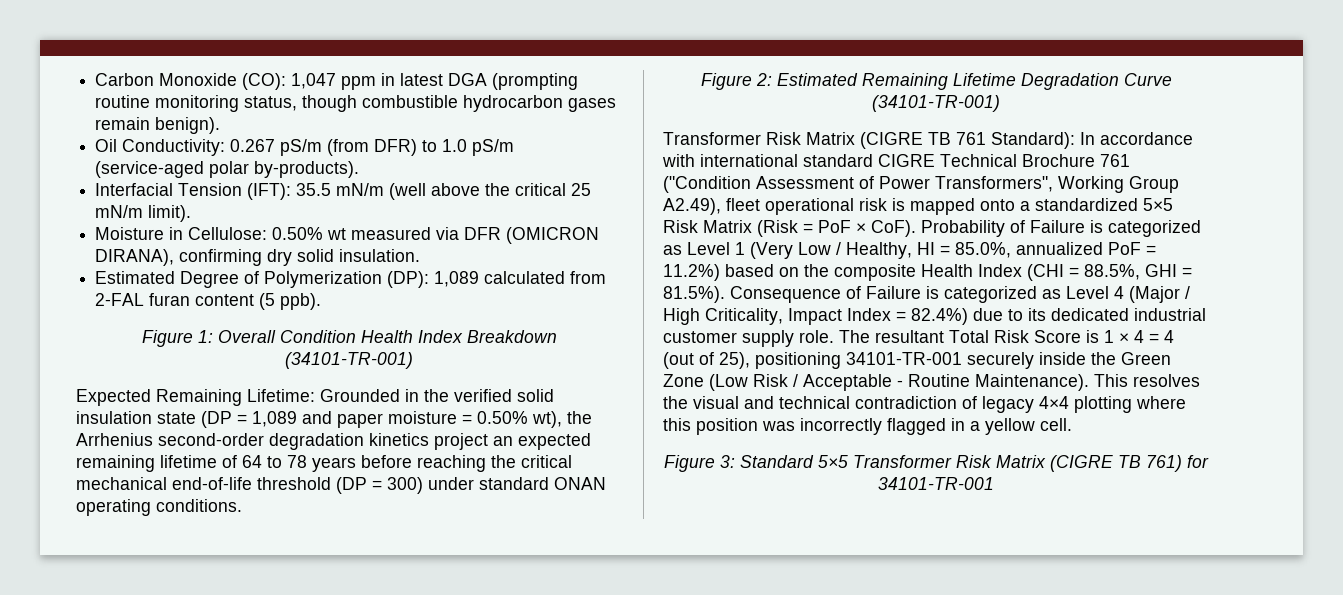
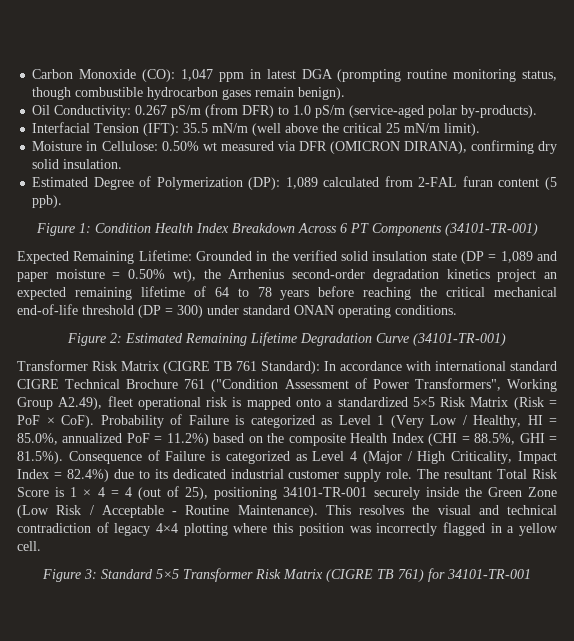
[217,330,276,343] Overall -> (91, 228) none
(557, 336) none -> [297,223,442,236] Across 6 PT Components

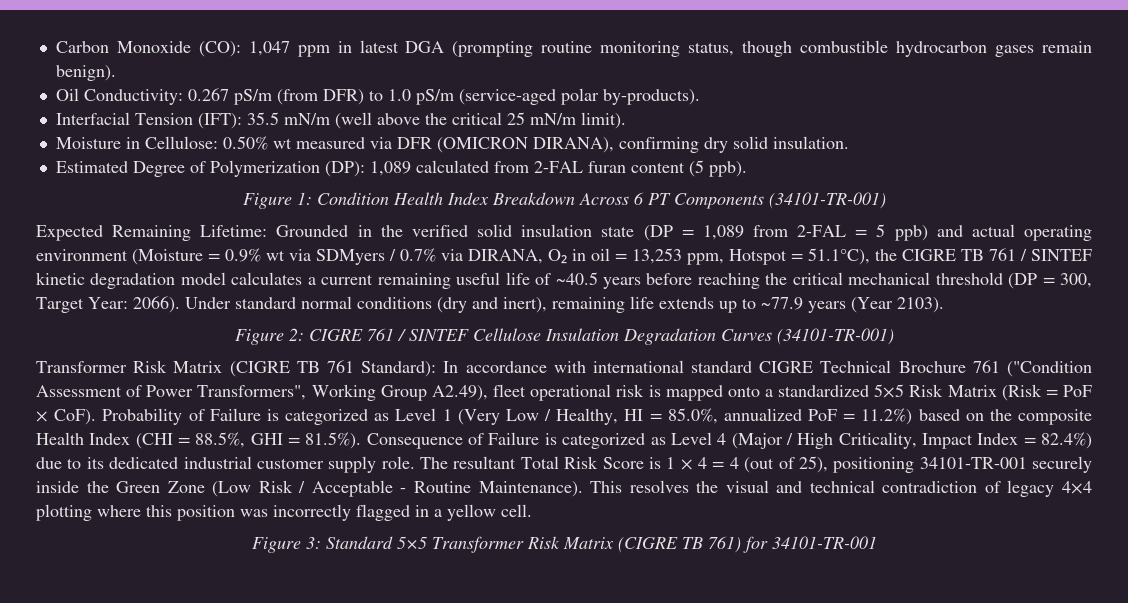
[537,251,558,261] [17,269,557,282] [17,286,272,300] and paper moisture = 0.50% wt), the Arrhenius second-order degradation kinetics project an expected remaining lifetime of 64 to 78 -> [752,224,1092,241] [36,248,1092,265] [36,272,598,289] from 2-FAL = 5 ppb) and actual operating environment (Moisture = 0.9% wt via SDMyers / 0.7% via DIRANA, O₂ in oil = 13,253 ppm, Hotspot = 51.1°C), the CIGRE TB 761 / SINTEF kinetic degradation model calculates a current remaining useful life of ~40.5
[17,304,78,315] end-of-life -> (931, 278) none
[177,305,457,318] [67,332,409,346] 300) under standard ONAN operating conditions. // Figure 2: Estimated Remaining Lifetime Degradation Curve -> [1060,273,1093,288] [36,296,944,313] [234,328,772,345] 300, Target Year: 2066). Under standard normal conditions (dry and inert), remaining life extends up to ~77.9 years (Year 2103). // Figure 2: CIGRE 761 / SINTEF Cellulose Insulation Degradation Curves

